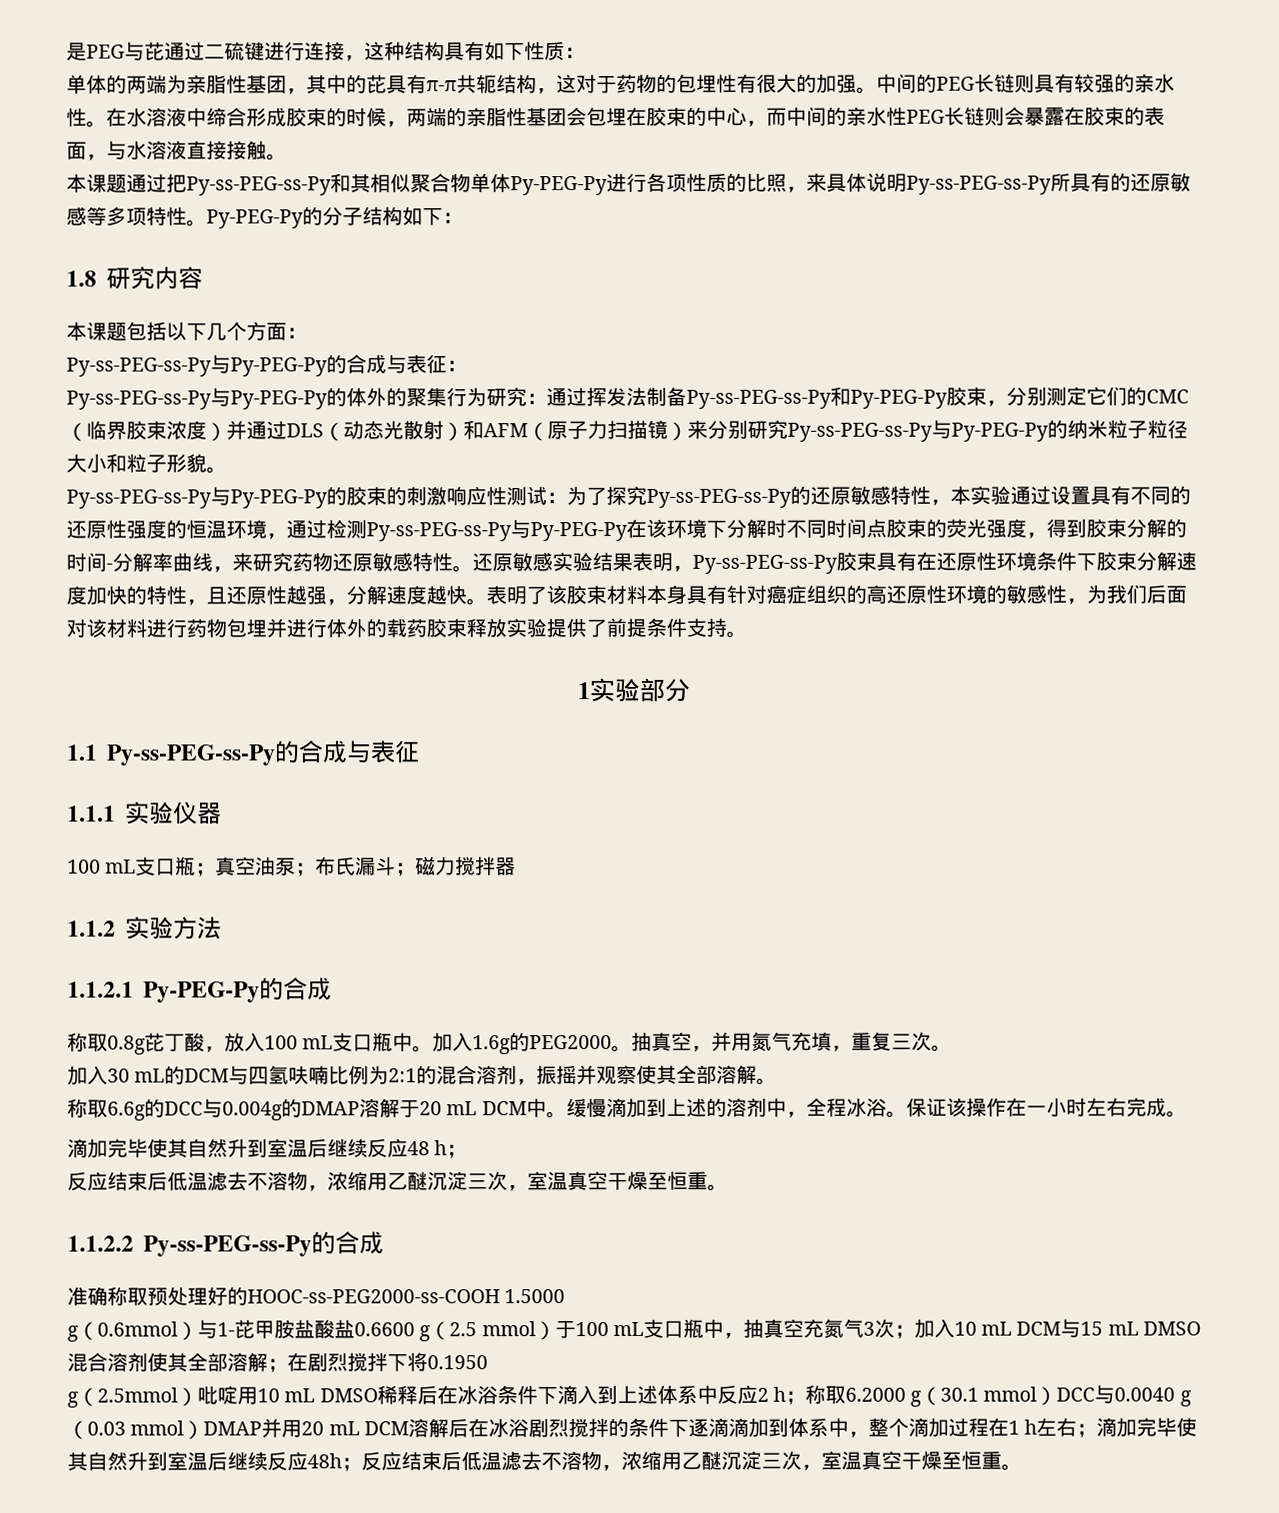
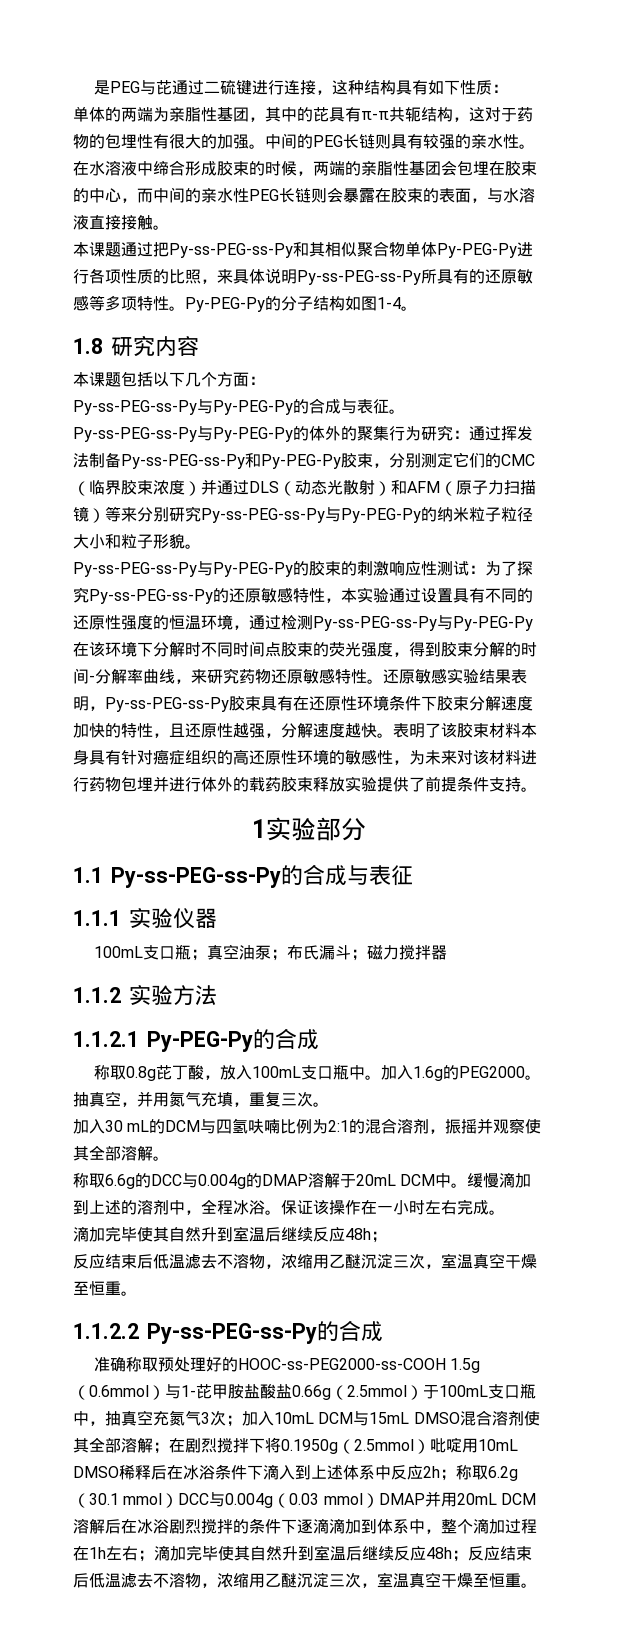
[422,207,463,226] 下： -> [361,296,417,311] 图1-4。
[446,360,467,372] ： -> [389,409,405,414] 。
(688, 431) none -> [105,506,121,522] 等
[1106,584,1187,604] 我们后面 -> [425,750,457,765] 未来
[67,859,137,874] 100 mL -> [93,946,143,958] 100mL
[264,1035,334,1050] 100 mL -> [251,1066,301,1078] 100mL
[419,1101,478,1116] 20 mL -> [356,1174,396,1186] 20mL
[407,1140,448,1156] 48 h -> [345,1228,371,1240] 48h
[504,1289,566,1304] [67,1325,79,1342] 1.5000 // g -> [450,1358,481,1373] 1.5g
[354,1321,644,1342] 0.6600 g（2.5 mmol）于100 mL -> [292,1385,488,1400] 0.66g（2.5mmol）于100mL
[953,1318,1139,1338] 10 mL DCM与15 mL -> [274,1411,410,1426] 10mL DCM与15mL
[427,1355,488,1370] [67,1391,79,1408] 0.1950 // g -> [281,1439,338,1454] 0.1950g
[257,1388,316,1403] 10 mL -> [478,1439,518,1451] 10mL
[756,1384,923,1407] 2 h；称取6.2000 g -> [423,1465,518,1481] 2h；称取6.2g
[1114,1387,1192,1407] 0.0040 g -> [225,1493,274,1508] 0.004g
[301,1421,360,1436] 20 mL -> [456,1493,497,1505] 20mL
[1007,1419,1038,1435] 1 h -> [89,1547,106,1559] 1h

